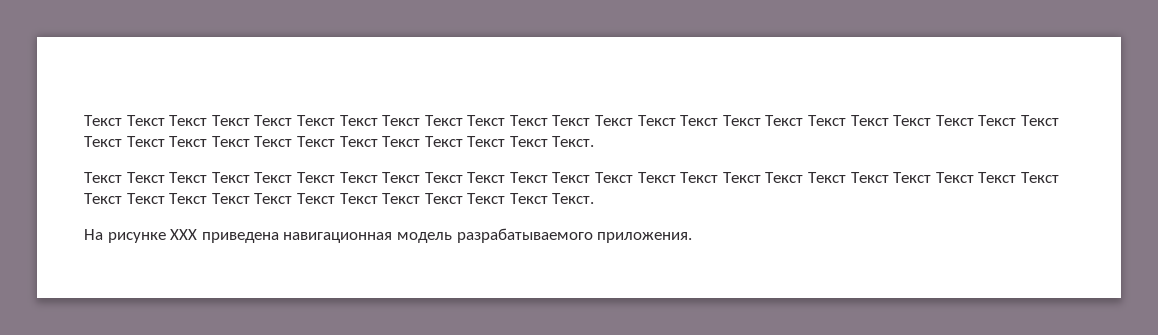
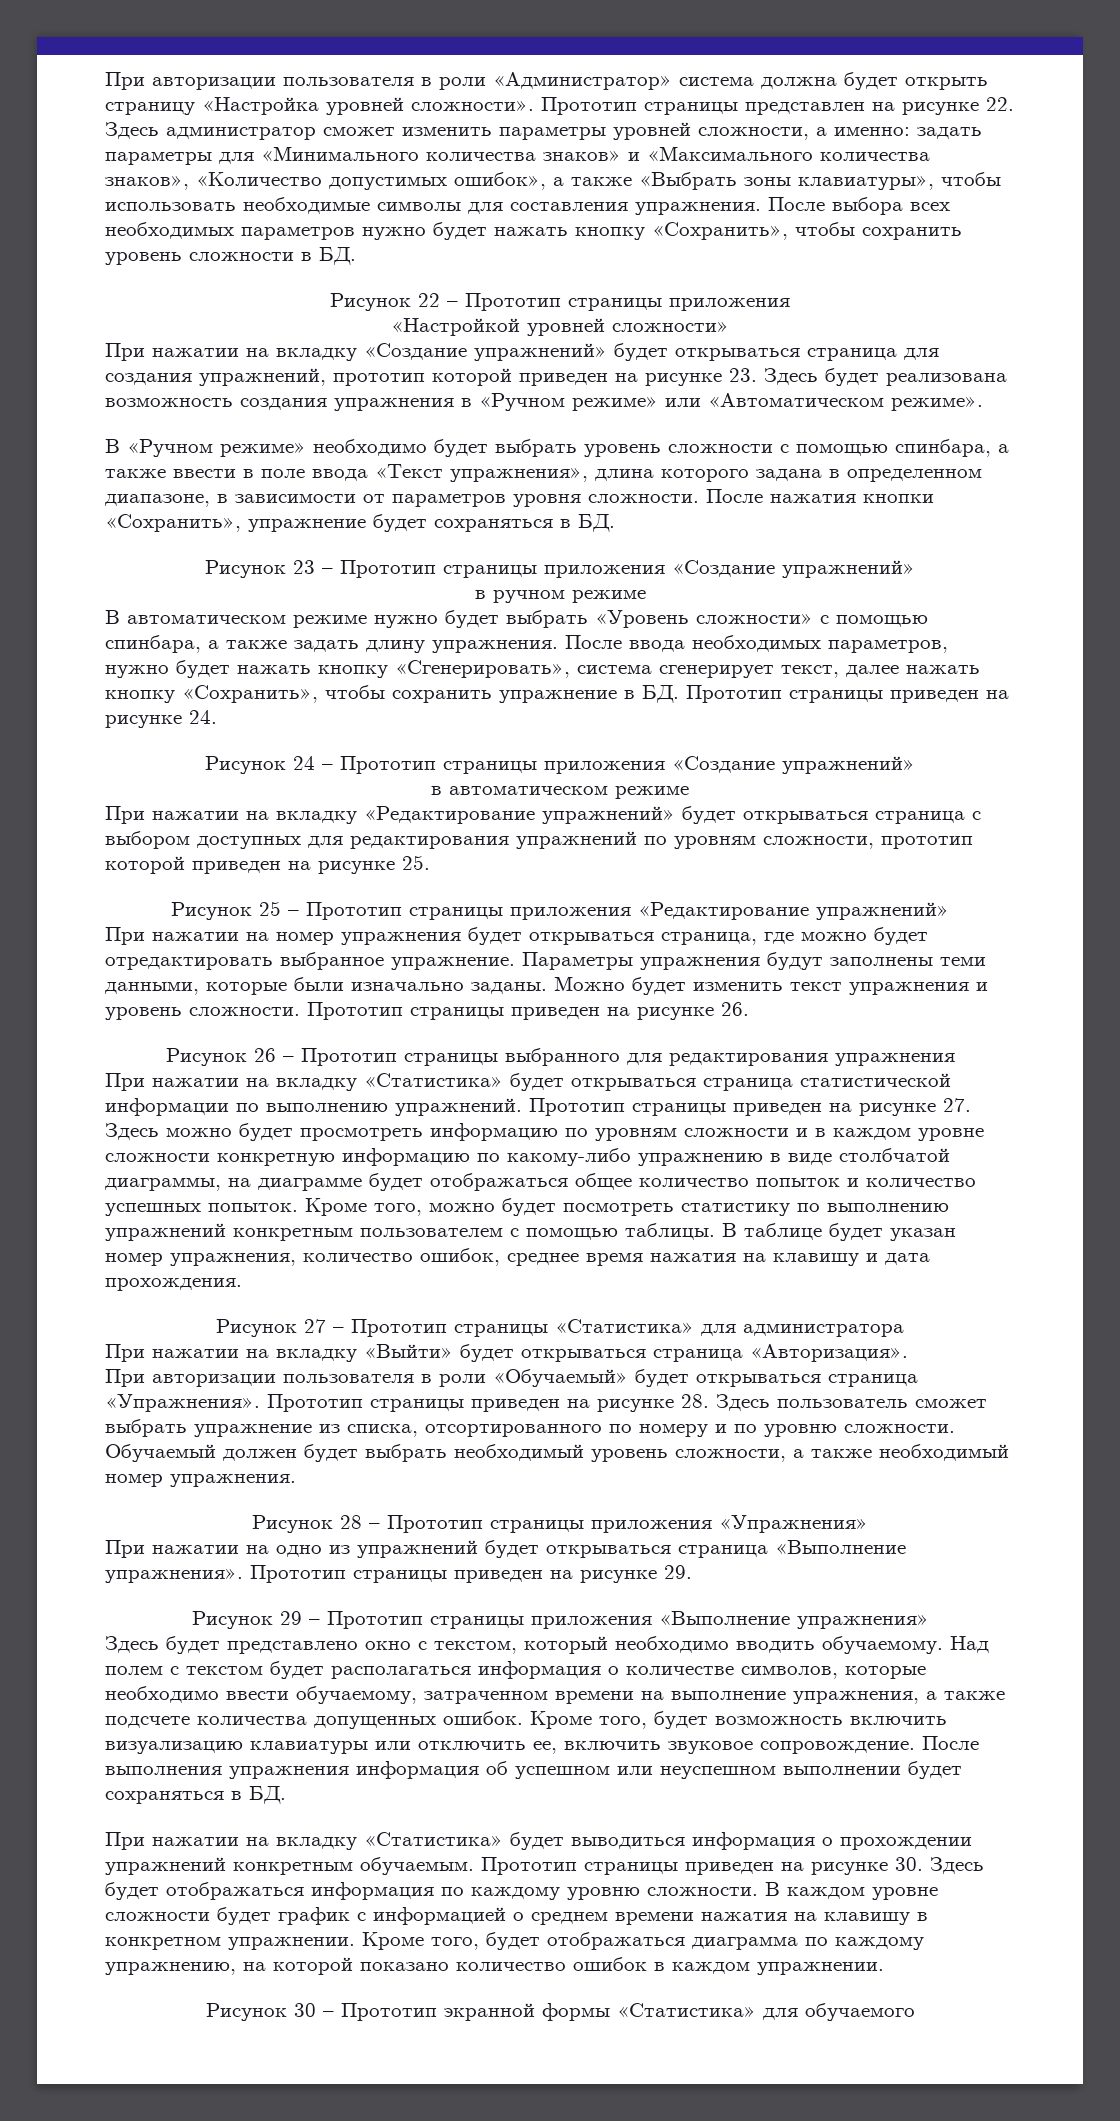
[84,115,1059,126] [84,136,595,147] [84,172,1059,183] [84,193,595,204] [84,228,693,243] Текст Текст Текст Текст Текст Текст Текст Текст Текст Текст Текст Текст Текст Текст Текст Текст Текст Текст Текст Текст Текст Текст Текст Текст Текст Текст Текст Текст Текст Текст Текст Текст Текст Текст Текст. // Текст Текст Текст Текст Текст Текст Текст Текст Текст Текст Текст Текст Текст Текст Текст Текст Текст Текст Текст Текст Текст Текст Текст Текст Текст Текст Текст Текст Текст Текст Текст Текст Текст Текст Текст. // На рисунке ХХХ приведена навигационная модель разрабатываемого приложения. -> [105,72,988,90] [105,97,1014,115] [105,122,982,140] [105,146,930,165] [105,172,1001,190] [105,197,950,215] [105,222,962,240] [105,247,356,265] [330,293,790,311] [391,318,729,336] [105,343,939,361] [105,368,1007,386] [105,393,983,411] [105,439,1009,457] [105,464,982,482] [105,489,934,507] [105,514,615,532] [205,560,915,578] [474,590,646,603] [105,610,928,628] [105,635,948,653] [105,660,980,678] [105,685,1009,703] [105,710,217,728] [205,756,915,774] [431,786,689,799] [105,806,981,824] [105,831,973,849] [105,855,430,874] [171,901,949,920] [105,927,928,945] [105,952,986,970] [105,976,988,995] [105,1002,749,1020] [165,1048,955,1066] [105,1073,951,1091] [105,1098,971,1116] [105,1123,984,1141] [105,1148,950,1166] [105,1173,976,1191] [105,1198,949,1216] [105,1223,956,1241] [105,1248,930,1266] [105,1278,242,1291] [216,1319,904,1337] [105,1344,908,1362] [105,1369,918,1387] [105,1394,987,1412] [105,1419,955,1437] [105,1444,1009,1462] [105,1474,296,1487] [252,1515,868,1533] [105,1540,906,1558] [105,1565,692,1583] [191,1611,929,1629] [105,1636,989,1654] [105,1661,926,1679] [105,1686,1005,1704] [105,1711,947,1729] [105,1736,979,1754] [105,1761,962,1779] [105,1786,286,1804] [105,1832,972,1850] [105,1857,984,1875] [105,1882,938,1900] [105,1907,928,1925] [105,1932,924,1950] [105,1957,884,1975] [205,2003,915,2021] При авторизации пользователя в роли «Администратор» система должна будет открыть страницу «Настройка уровней сложности». Прототип страницы представлен на рисунке 22. Здесь администратор сможет изменить параметры уровней сложности, а именно: задать параметры для «Минимального количества знаков» и «Максимального количества знаков», «Количество допустимых ошибок», а также «Выбрать зоны клавиатуры», чтобы использовать необходимые символы для составления упражнения. После выбора всех необходимых параметров нужно будет нажать кнопку «Сохранить», чтобы сохранить уровень сложности в БД. // Рисунок 22 – Прототип страницы приложения // «Настройкой уровней сложности» // При нажатии на вкладку «Создание упражнений» будет открываться страница для создания упражнений, прототип которой приведен на рисунке 23. Здесь будет реализована возможность создания упражнения в «Ручном режиме» или «Автоматическом режиме». // В «Ручном режиме» необходимо будет выбрать уровень сложности с помощью спинбара, а также ввести в поле ввода «Текст упражнения», длина которого задана в определенном диапазоне, в зависимости от параметров уровня сложности. После нажатия кнопки «Сохранить», упражнение будет сохраняться в БД. // Рисунок 23 – Прототип страницы приложения «Создание упражнений» // в ручном режиме // В автоматическом режиме нужно будет выбрать «Уровень сложности» с помощью спинбара, а также задать длину упражнения. После ввода необходимых параметров, нужно будет нажать кнопку «Сгенерировать», система сгенерирует текст, далее нажать кнопку «Сохранить», чтобы сохранить упражнение в БД. Прототип страницы приведен на рисунке 24. // Рисунок 24 – Прототип страницы приложения «Создание упражнений» // в автоматическом режиме // При нажатии на вкладку «Редактирование упражнений» будет открываться страница с выбором доступных для редактирования упражнений по уровням сложности, прототип которой приведен на рисунке 25. // Рисунок 25 – Прототип страницы приложения «Редактирование упражнений» // При нажатии на номер упражнения будет открываться страница, где можно будет отредактировать выбранное упражнение. Параметры упражнения будут заполнены теми данными, которые были изначально заданы. Можно будет изменить текст упражнения и уровень сложности. Прототип страницы приведен на рисунке 26. // Рисунок 26 – Прототип страницы выбранного для редактирования упражнения // При нажатии на вкладку «Статистика» будет открываться страница статистической информации по выполнению упражнений. Прототип страницы приведен на рисунке 27. Здесь можно будет просмотреть информацию по уровням сложности и в каждом уровне сложности конкретную информацию по какому-либо упражнению в виде столбчатой диаграммы, на диаграмме будет отображаться общее количество попыток и количество успешных попыток. Кроме того, можно будет посмотреть статистику по выполнению упражнений конкретным пользователем с помощью таблицы. В таблице будет указан номер упражнения, количество ошибок, среднее время нажатия на клавишу и дата прохождения. // Рисунок 27 – Прототип страницы «Статистика» для администратора // При нажатии на вкладку «Выйти» будет открываться страница «Авторизация». // При авторизации пользователя в роли «Обучаемый» будет открываться страница «Упражнения». Прототип страницы приведен на рисунке 28. Здесь пользователь сможет выбрать упражнение из списка, отсортированного по номеру и по уровню сложности. Обучаемый должен будет выбрать необходимый уровень сложности, а также необходимый номер упражнения. // Рисунок 28 – Прототип страницы приложения «Упражнения» // При нажатии на одно из упражнений будет открываться страница «Выполнение упражнения». Прототип страницы приведен на рисунке 29. // Рисунок 29 – Прототип страницы приложения «Выполнение упражнения» // Здесь будет представлено окно с текстом, который необходимо вводить обучаемому. Над полем с текстом будет располагаться информация о количестве символов, которые необходимо ввести обучаемому, затраченном времени на выполнение упражнения, а также подсчете количества допущенных ошибок. Кроме того, будет возможность включить визуализацию клавиатуры или отключить ее, включить звуковое сопровождение. После выполнения упражнения информация об успешном или неуспешном выполнении будет сохраняться в БД. // При нажатии на вкладку «Статистика» будет выводиться информация о прохождении упражнений конкретным обучаемым. Прототип страницы приведен на рисунке 30. Здесь будет отображаться информация по каждому уровню сложности. В каждом уровне сложности будет график с информацией о среднем времени нажатия на клавишу в конкретном упражнении. Кроме того, будет отображаться диаграмма по каждому упражнению, на которой показано количество ошибок в каждом упражнении. // Рисунок 30 – Прототип экранной формы «Статистика» для обучаемого

